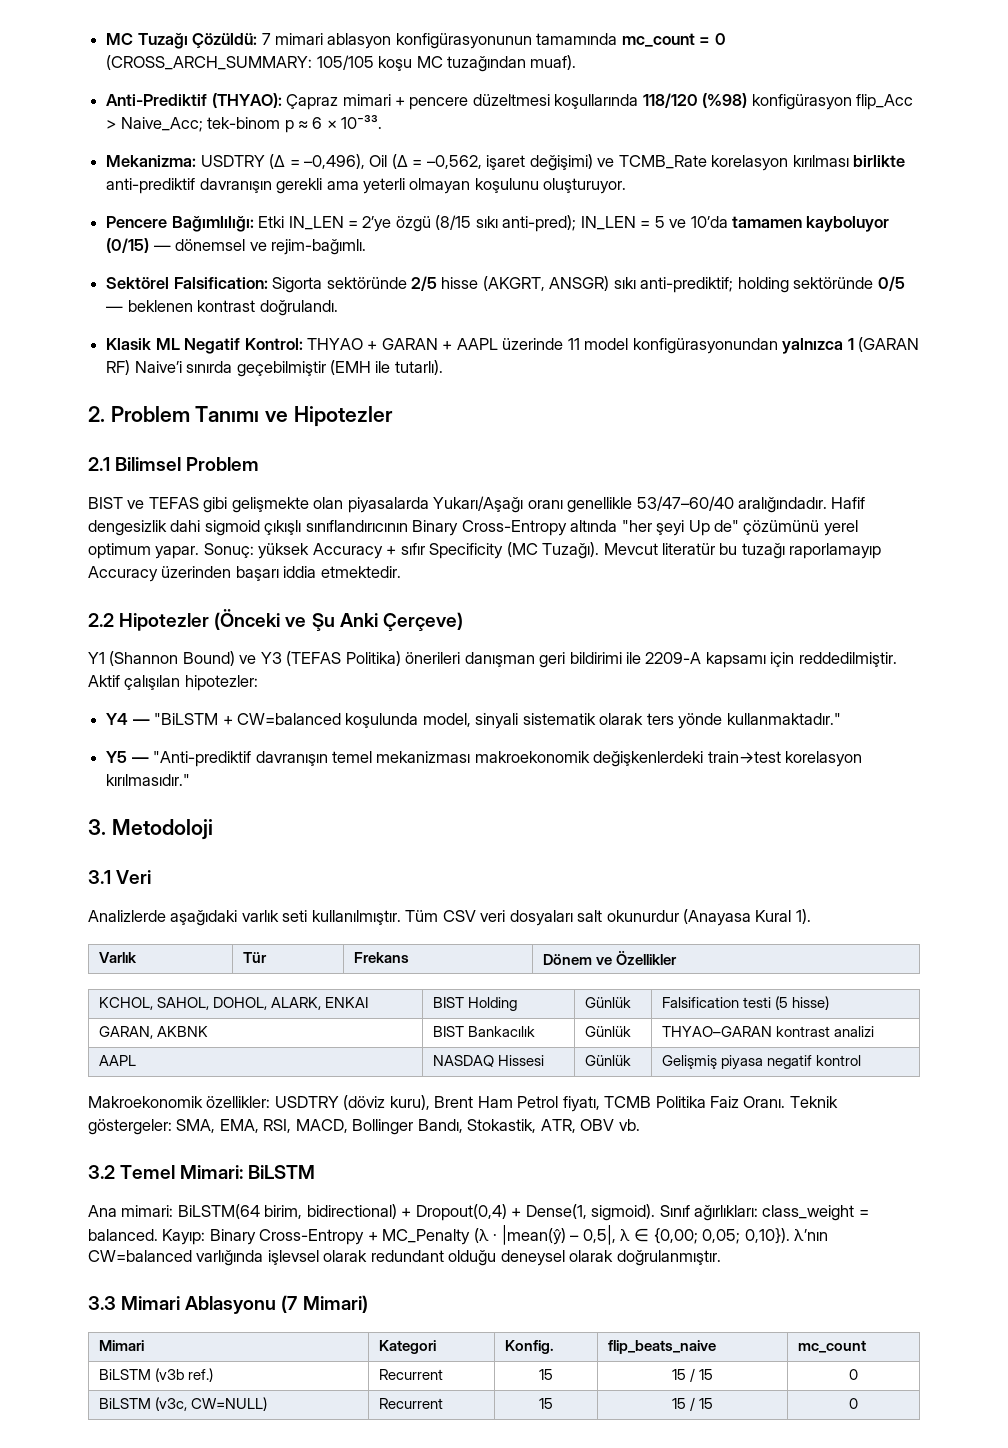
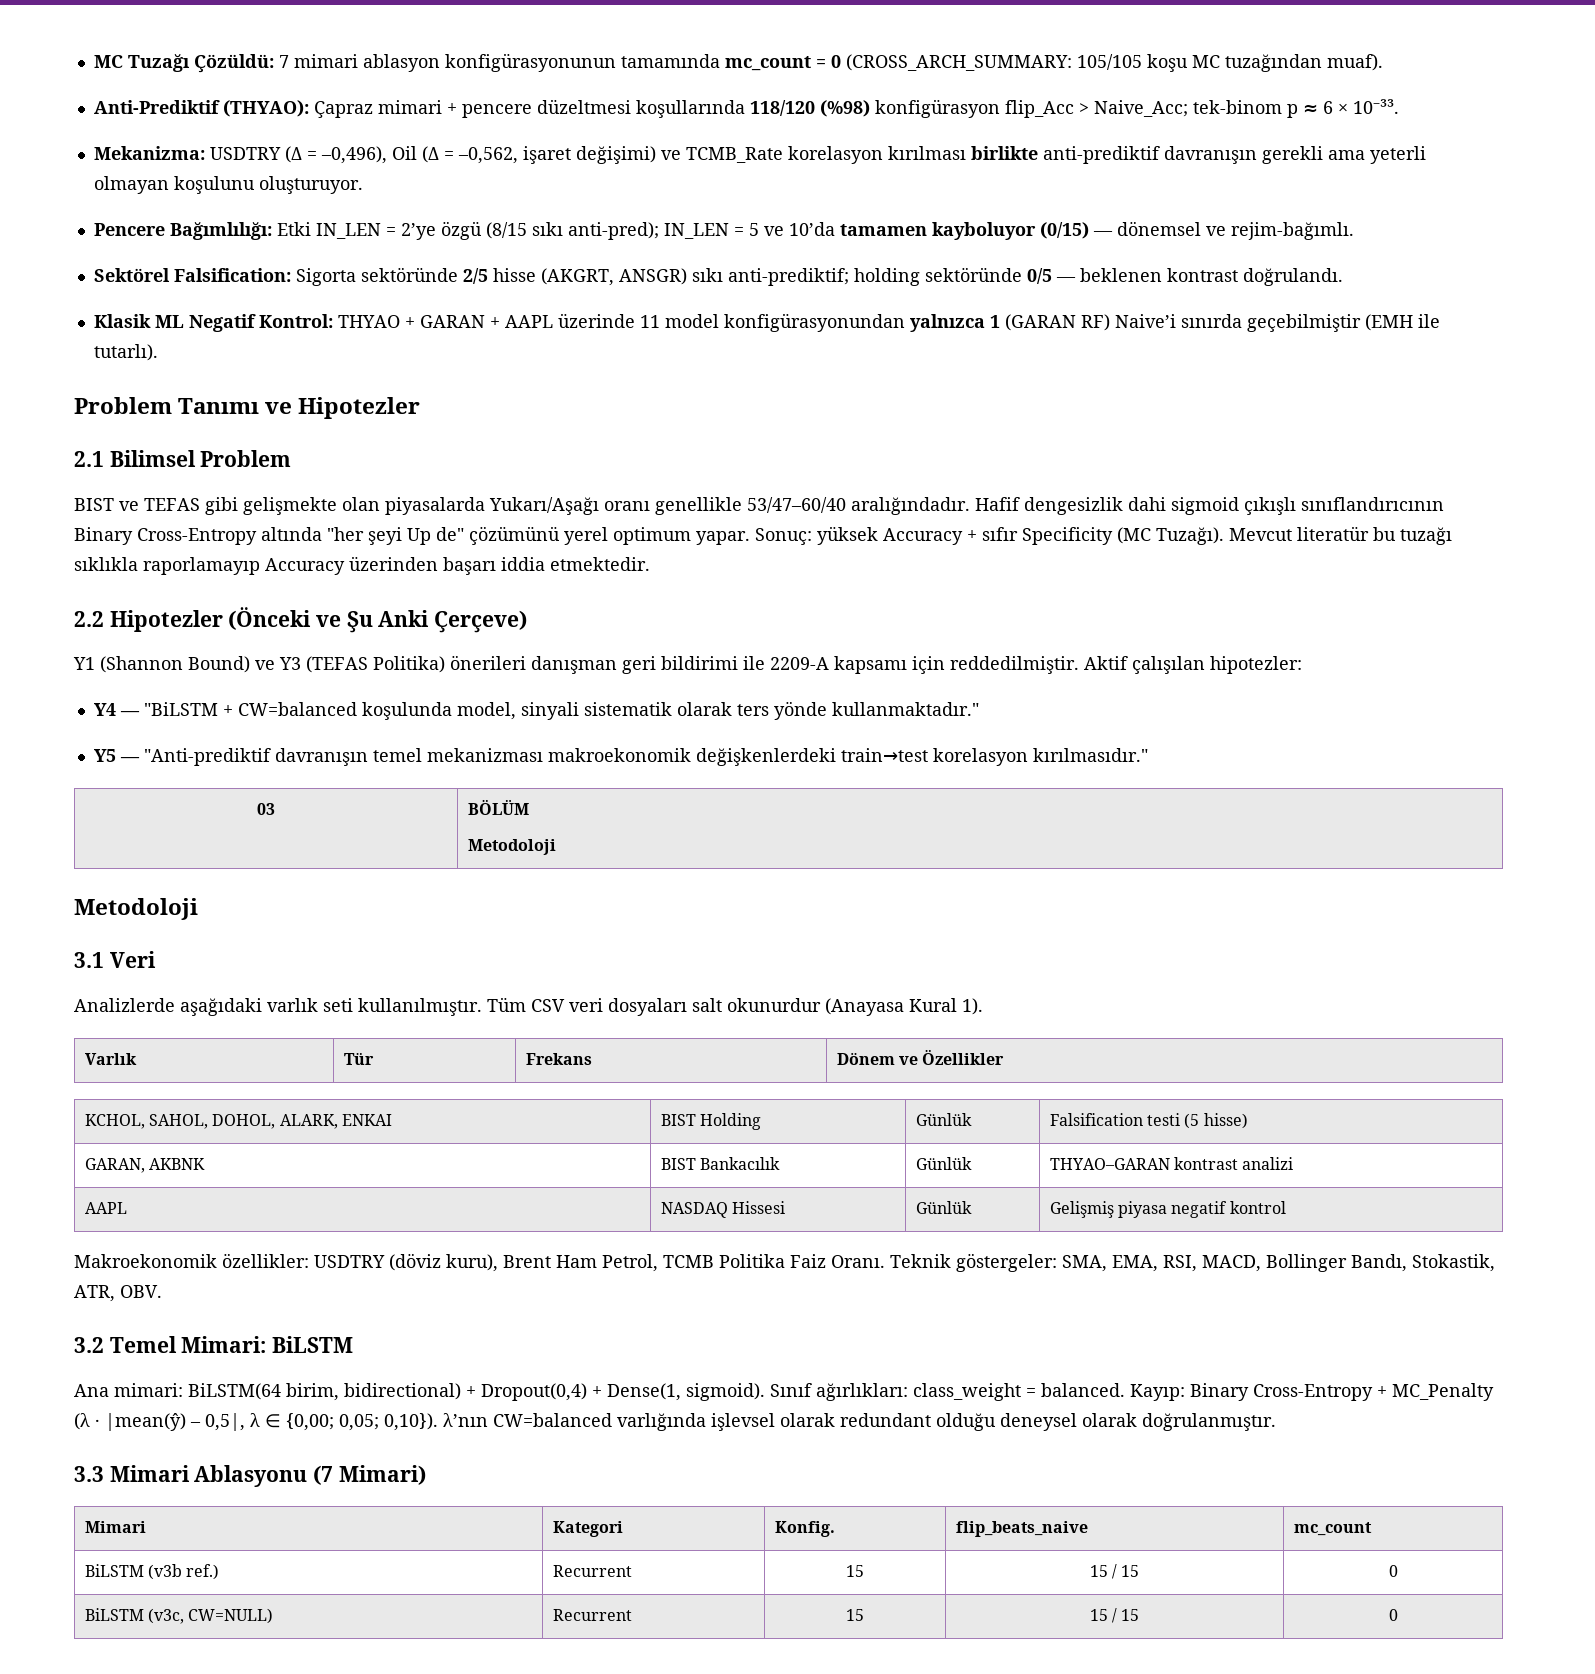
[88,406,105,422] 2. -> (158, 352) none
(785, 551) none -> [74,557,138,571] sıklıkla
[88,819,106,835] // 3. -> [257,803,275,815] [467,799,529,815] [467,839,556,855] // 03 | BÖLÜM // Metodoloji //
[517,1096,600,1112] Petrol fiyatı, -> [602,1254,658,1272] Petrol,
[580,1119,640,1131] OBV vb. -> [120,1285,162,1298] OBV.

